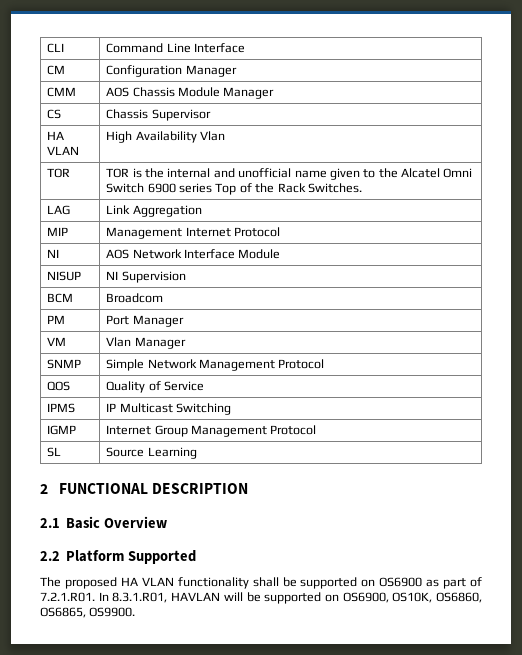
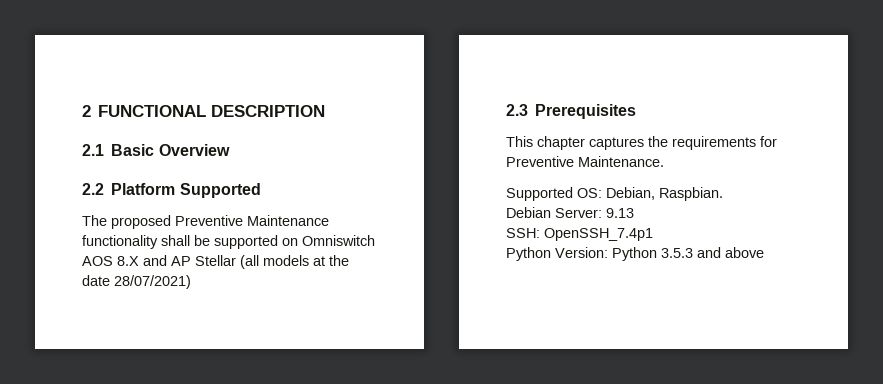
[47,43,65,53] [106,43,246,53] [47,65,66,75] [106,65,237,77] [47,87,77,97] [106,87,275,99] [47,109,62,119] [106,109,211,121] [47,131,65,140] [47,146,80,155] [106,131,226,143] [47,168,71,178] [106,168,473,180] [106,183,362,195] [47,205,71,215] [106,205,202,217] [47,227,69,236] [106,227,281,239] [47,249,60,258] [106,249,281,259] [47,271,82,281] [106,271,186,283] [47,293,74,303] [106,293,164,303] [47,315,66,324] [106,315,184,327] [47,337,67,346] [106,337,186,349] [47,359,82,369] [106,359,325,371] [47,381,71,391] [106,381,205,393] [47,403,76,413] [106,403,232,415] [47,425,77,435] [106,425,317,437] [47,447,62,457] [106,447,197,459] CLI | Command Line Interface // CM | Configuration Manager // CMM | AOS Chassis Module Manager // CS | Chassis Supervisor // HA VLAN | High Availability Vlan // TOR | TOR is the internal and unofficial name given to the Alcatel Omni Switch 6900 series Top of the Rack Switches. // LAG | Link Aggregation // MIP | Management Internet Protocol // NI | AOS Network Interface Module // NISUP | NI Supervision // BCM | Broadcom // PM | Port Manager // VM | Vlan Manager // SNMP | Simple Network Management Protocol // QOS | Quality of Service // IPMS | IP Multicast Switching // IGMP | Internet Group Management Protocol // SL | Source Learning // -> (82, 111) none
[120,577,174,586] HA VLAN -> [175,215,329,226] Preventive Maintenance
[379,577,483,589] [40,592,482,604] [40,607,136,618] OS6900 as part of 7.2.1.R01. In 8.3.1.R01, HAVLAN will be supported on OS6900, OS10K, OS6860, OS6865, OS9900. -> [302,235,375,246] [82,255,349,269] [82,275,191,289] [506,104,637,119] [506,136,777,150] [506,156,664,167] [506,187,723,201] [506,207,634,218] [506,228,653,241] [506,247,764,261] Omniswitch AOS 8.X and AP Stellar (all models at the date 28/07/2021) // 2.3 Prerequisites // This chapter captures the requirements for Preventive Maintenance. // Supported OS: Debian, Raspbian. // Debian Server: 9.13 // SSH: OpenSSH_7.4p1 // Python Version: Python 3.5.3 and above

